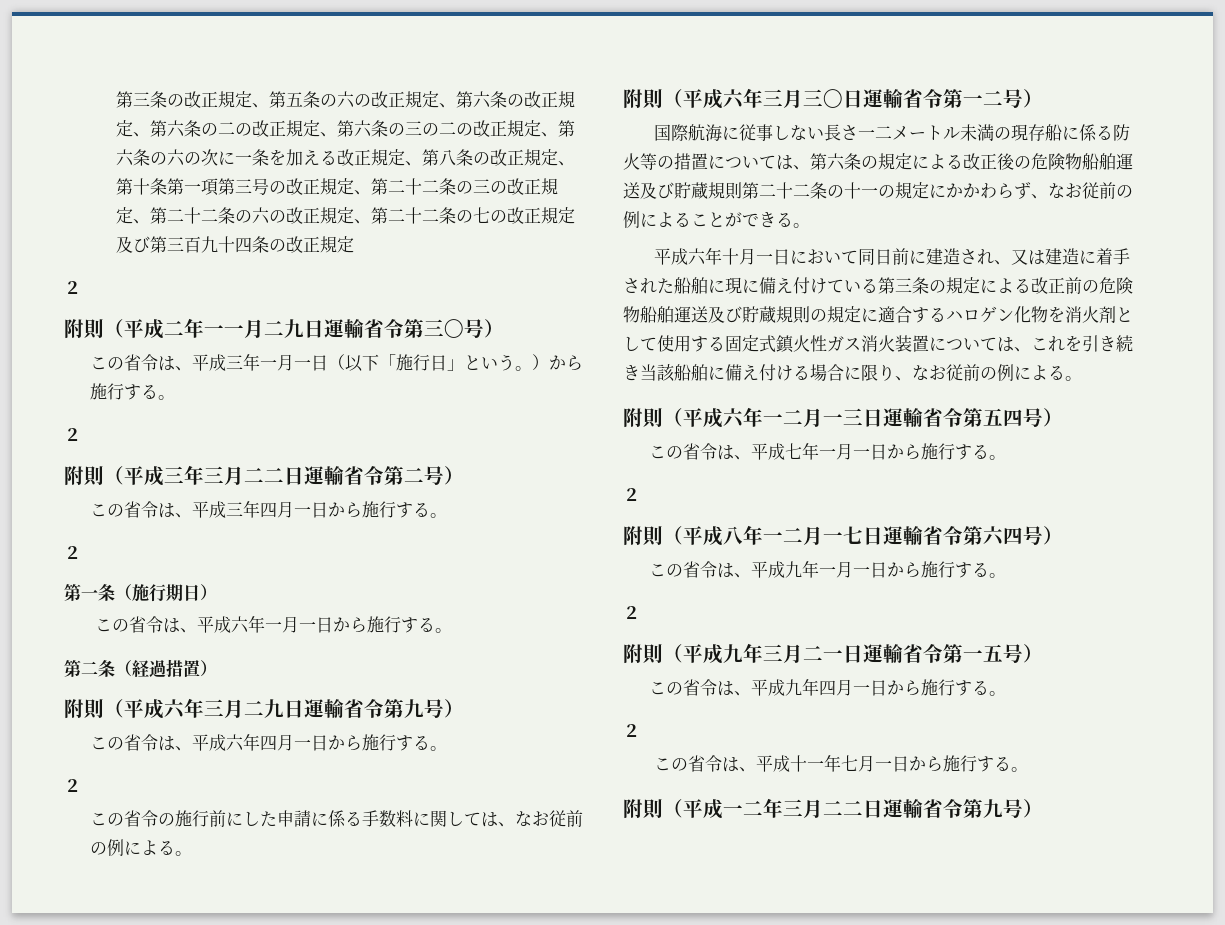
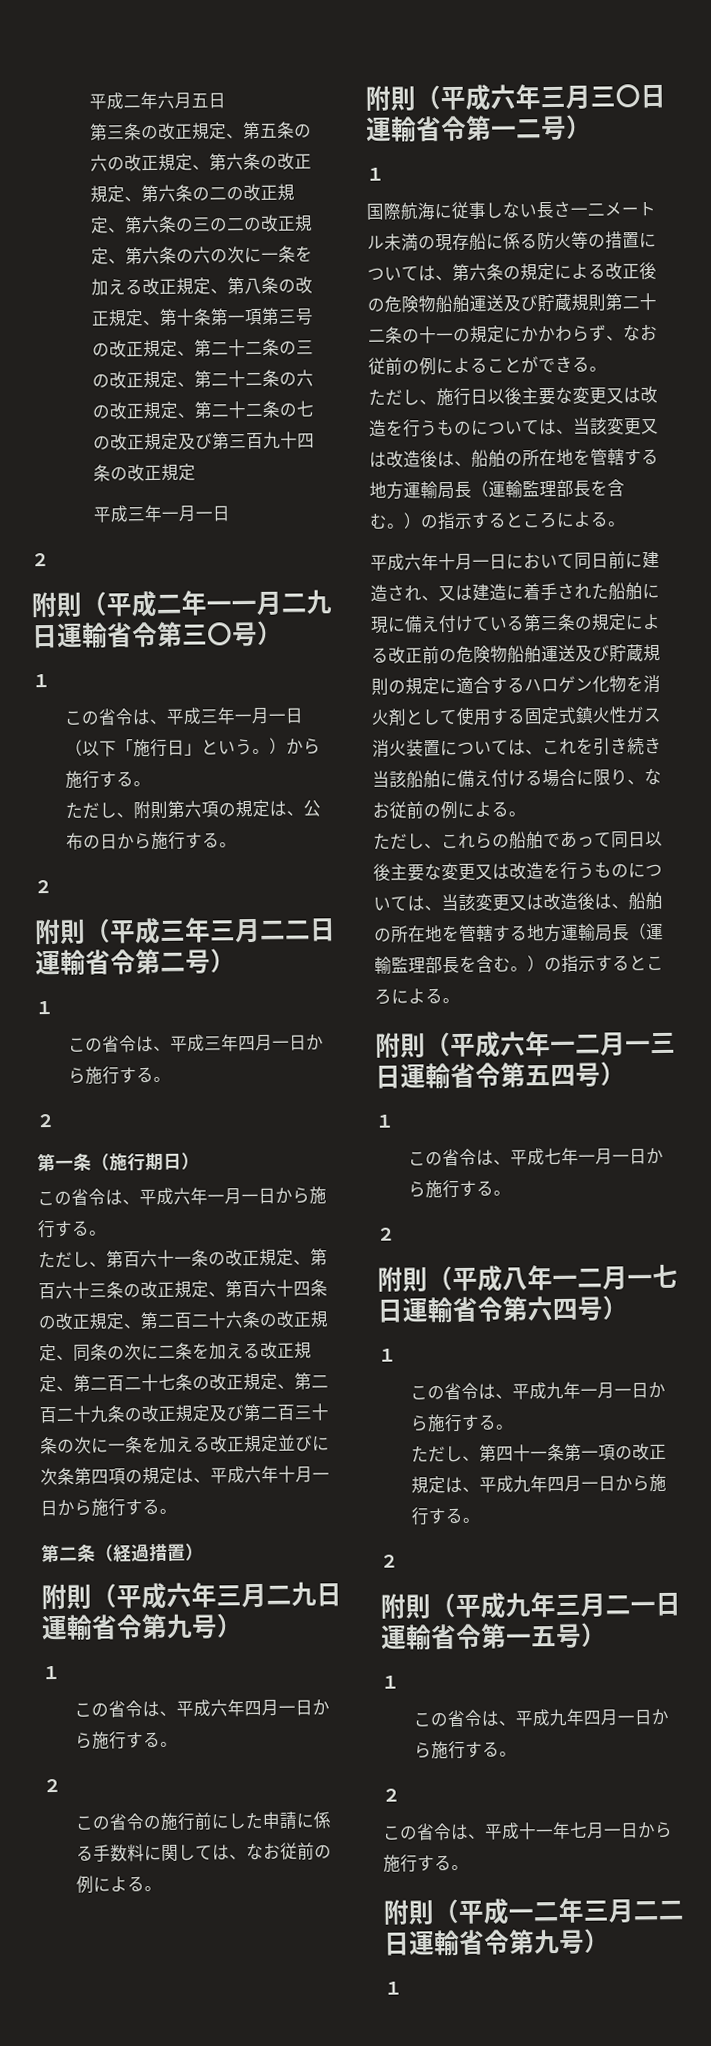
(116, 99) none -> [89,91,227,110] 平成二年六月五日 //
(355, 244) none -> [93,504,232,523] // 平成三年一月一日
(504, 328) none -> [32,674,51,688] // １
(176, 397) none -> [64,799,321,820] [65,831,237,851] // ただし、附則第六項の規定は、公布の日から施行する。
(464, 475) none -> [35,1001,54,1015] // １
(452, 630) none -> [38,1248,328,1269] [38,1279,328,1300] [38,1310,329,1330] [39,1341,312,1362] [39,1372,329,1393] [39,1403,329,1424] [40,1434,330,1455] [40,1465,330,1486] [40,1498,177,1517] // ただし、第百六十一条の改正規定、第百六十三条の改正規定、第百六十四条の改正規定、第二百二十六条の改正規定、同条の次に二条を加える改正規定、第二百二十七条の改正規定、第二百二十九条の改正規定及び第二百三十条の次に一条を加える改正規定並びに次条第四項の規定は、平成六年十月一日から施行する。
(464, 708) none -> [42,1665,61,1680] // １
(1043, 98) none -> [366,167,385,181] // １
(810, 225) none -> [368,385,658,407] [369,417,659,438] [369,448,659,468] [369,479,625,500] [369,511,626,531] // ただし、施行日以後主要な変更又は改造を行うものについては、当該変更又は改造後は、船舶の所在地を管轄する地方運輸局長（運輸監理部長を含む。）の指示するところによる。
(1082, 378) none -> [373,830,663,850] [373,861,663,882] [373,891,663,912] [374,922,664,943] [374,954,664,974] [374,988,460,1005] // ただし、これらの船舶であって同日以後主要な変更又は改造を行うものについては、当該変更又は改造後は、船舶の所在地を管轄する地方運輸局長（運輸監理部長を含む。）の指示するところによる。
(1063, 417) none -> [375,1114,395,1128] // １
(1063, 535) none -> [378,1348,397,1362] // １
(1007, 575) none -> [410,1443,667,1463] [410,1473,667,1494] [410,1507,480,1526] // ただし、第四十一条第一項の改正規定は、平成九年四月一日から施行する。
(1043, 653) none -> [381,1675,400,1689] // １
(1043, 808) none -> [384,1981,403,1995] // １

